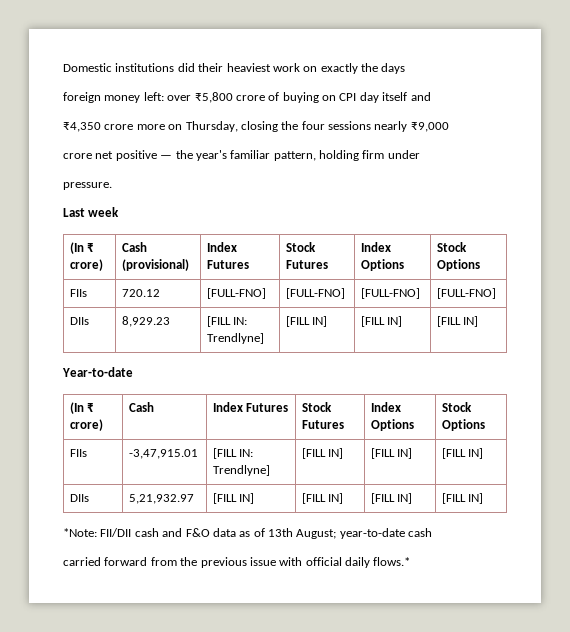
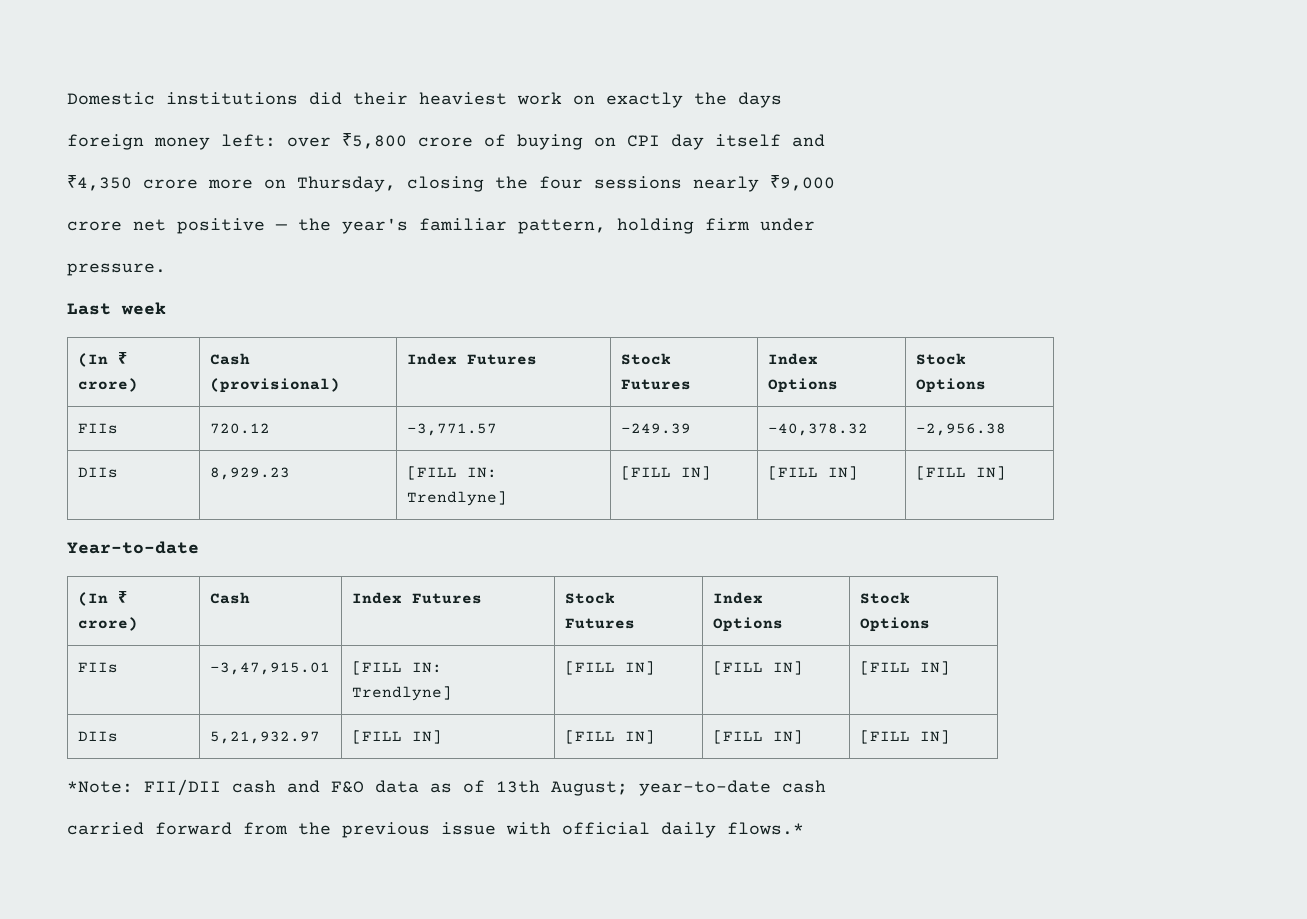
[206,288,266,299] [285,288,345,299] [360,288,420,299] [436,288,496,299] [FULL-FNO] | [FULL-FNO] | [FULL-FNO] | [FULL-FNO] -> [406,423,497,436] [620,423,691,434] [767,423,868,436] [915,423,1006,436] -3,771.57 | -249.39 | -40,378.32 | -2,956.38

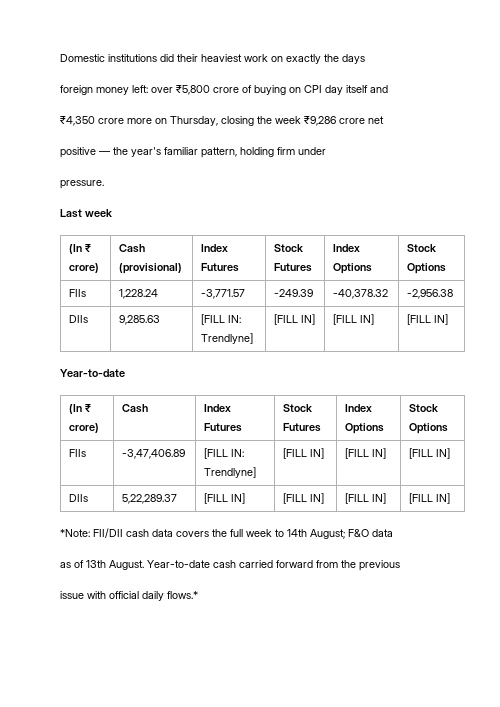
[539,175,835,192] four sessions nearly ₹9,000 // -> [275,116,336,126] week ₹9,286
(166, 225) none -> (384, 120) //
[209,423,270,434] 720.12 -> [118,289,158,299] 1,228.24
[209,467,290,480] 8,929.23 -> [118,315,160,325] 9,285.63
[209,662,330,675] -3,47,915.01 -> [121,449,185,459] -3,47,406.89
[209,731,320,744] 5,21,932.97 -> [121,494,177,504] 5,22,289.37
[287,780,320,793] and -> [152,529,345,539] data covers the full week to 14th August;
(419, 786) none -> (393, 533) //
[551,780,826,796] August; year-to-date cash // -> [109,560,236,570] August. Year-to-date cash
(430, 830) none -> (400, 565) //

